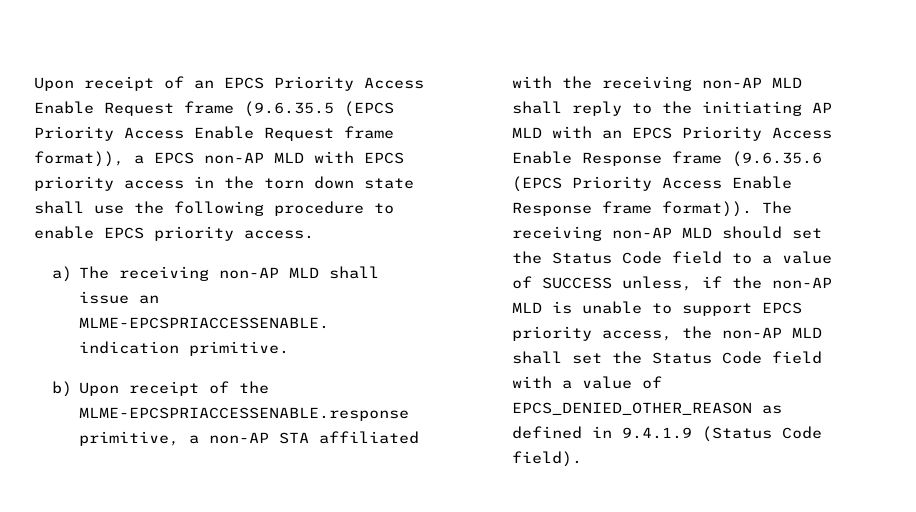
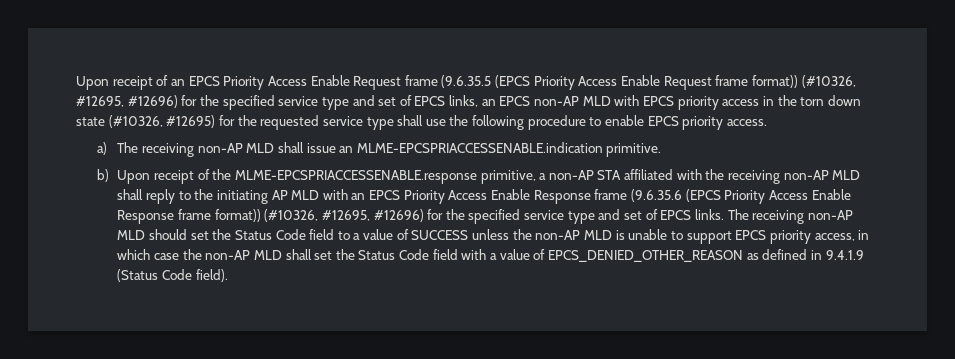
[34,151,144,167] format)), a -> [751,75,856,88] [76,95,496,110] format)) (#10326, #12695, #12696) for the specified service type and set of EPCS links, an
(414, 183) none -> [108,115,394,130] (#10326, #12695) for the requested service type
[662,201,753,217] format)). -> [214,209,724,224] format)) (#10326, #12695, #12696) for the specified service type and set of EPCS links.
[622,276,723,291] unless, if -> [472,229,510,240] unless
(673, 335) none -> [858,230,870,240] [117,249,179,260] in which case

